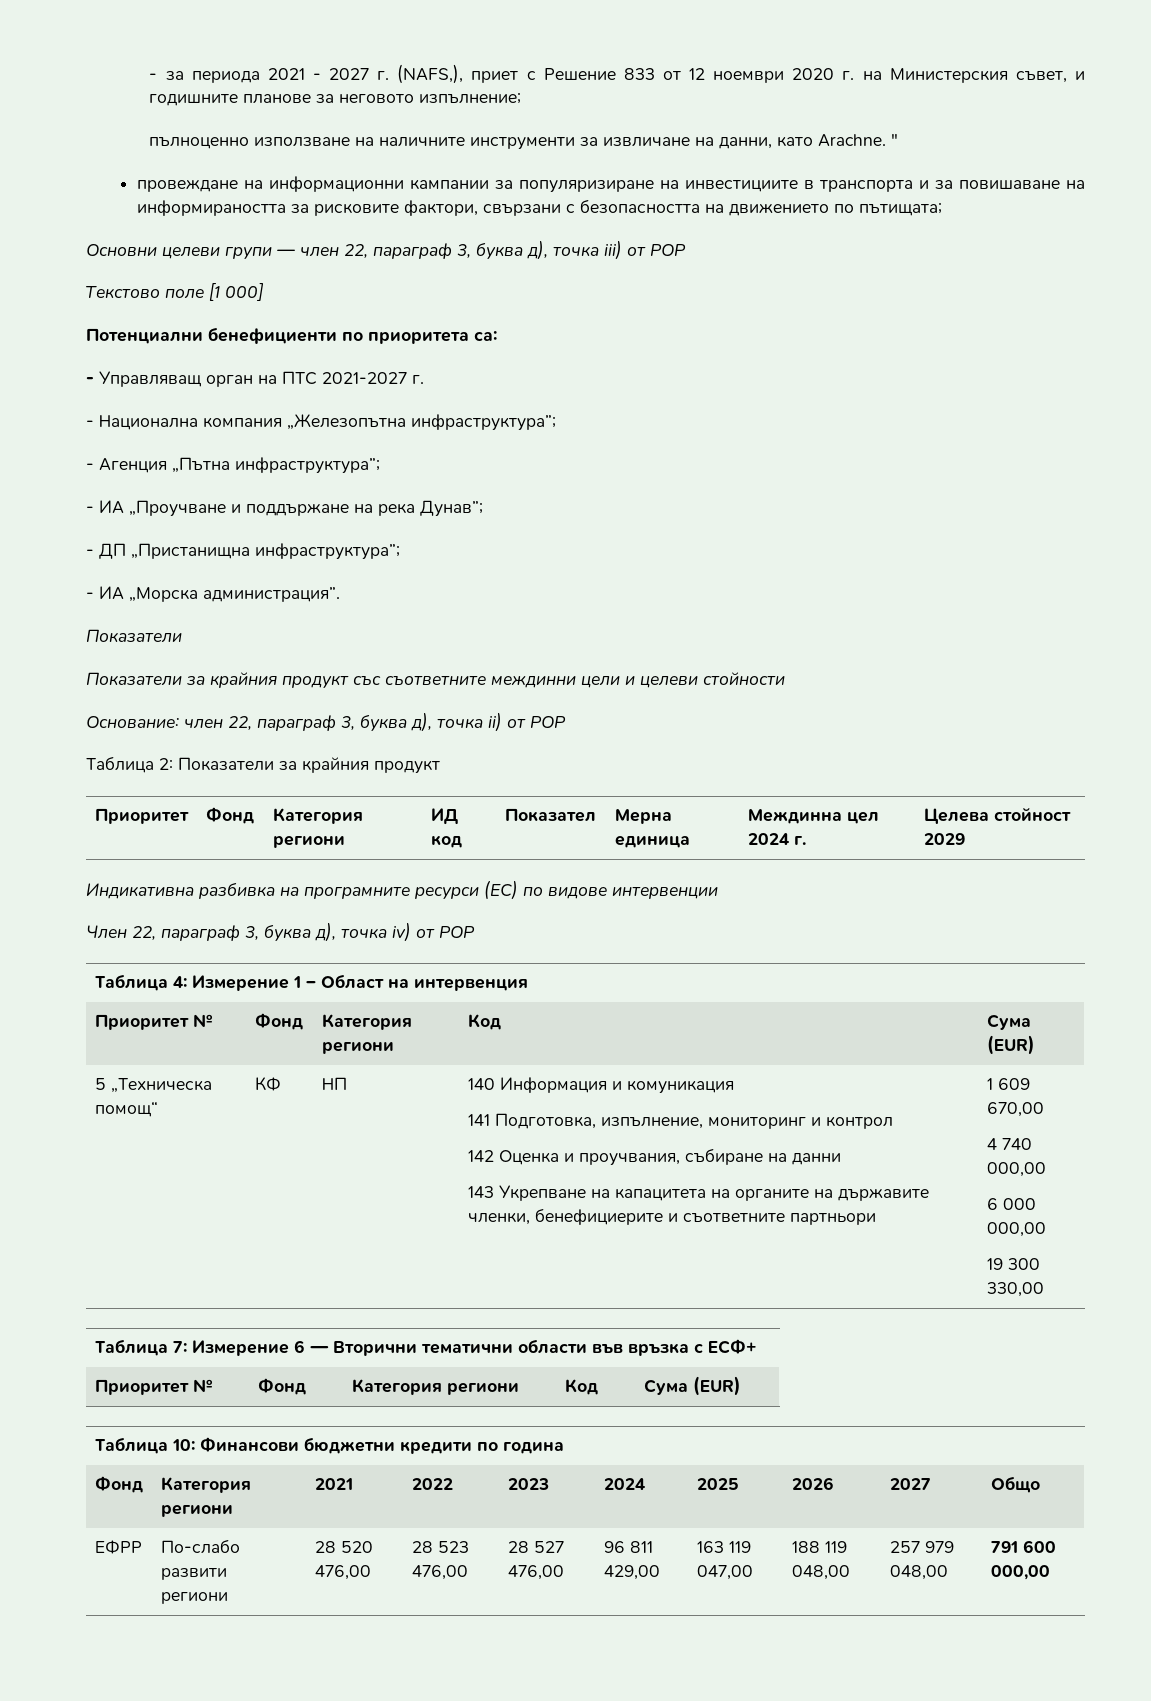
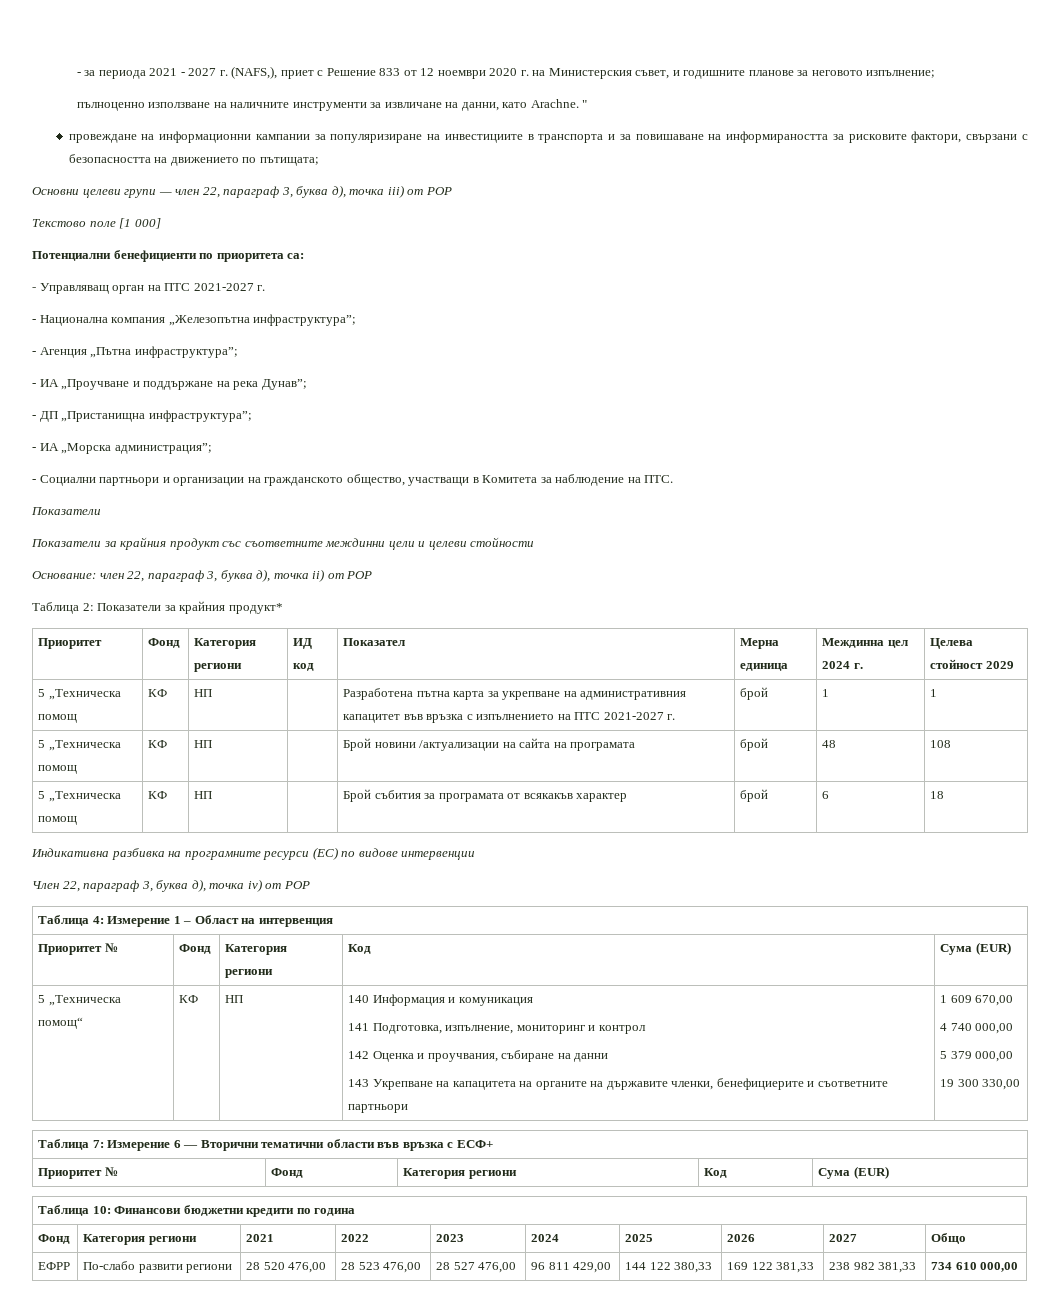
[203,587,340,602] администрация”. -> [114,443,212,454] [32,474,674,486] администрация”; // - Социални партньори и организации на гражданското общество, участващи в Комитета за наблюдение на ПТС.
[374,760,440,774] продукт -> [228,603,283,614] продукт*
(965, 839) none -> [38,689,121,700] [38,714,78,723] [148,689,168,697] [194,689,213,697] [343,688,687,700] [343,712,676,723] [740,687,769,700] [822,689,830,697] [930,689,938,697] [38,740,121,751] [38,765,78,774] [148,740,168,748] [194,740,213,748] [343,738,636,751] [740,738,769,751] [822,740,837,748] [930,740,952,748] [38,791,121,802] [38,816,78,825] [148,791,168,799] [194,791,213,799] [343,789,628,802] [740,789,769,802] [822,791,830,799] [930,791,945,799] // 5 „Техническа помощ | КФ | НП | | Разработена пътна карта за укрепване на административния капацитет във връзка с изпълнението на ПТС 2021-2027 г. | брой | 1 | 1 // 5 „Техническа помощ | КФ | НП | | Брой новини /актуализации на сайта на програмата | брой | 48 | 108 // 5 „Техническа помощ | КФ | НП | | Брой събития за програмата от всякакъв характер | брой | 6 | 18
[986,1198,1036,1210] 6 000 -> [940,1051,972,1059] 5 379
[696,1541,751,1553] [696,1565,753,1580] [791,1541,847,1553] [791,1565,850,1580] [889,1541,954,1553] [889,1565,948,1580] [990,1540,1056,1553] 163 119 047,00 | 188 119 048,00 | 257 979 048,00 | 791 600 -> [625,1262,713,1273] [727,1262,815,1273] [829,1262,917,1273] [931,1262,977,1270] 144 122 380,33 | 169 122 381,33 | 238 982 381,33 | 734 610

